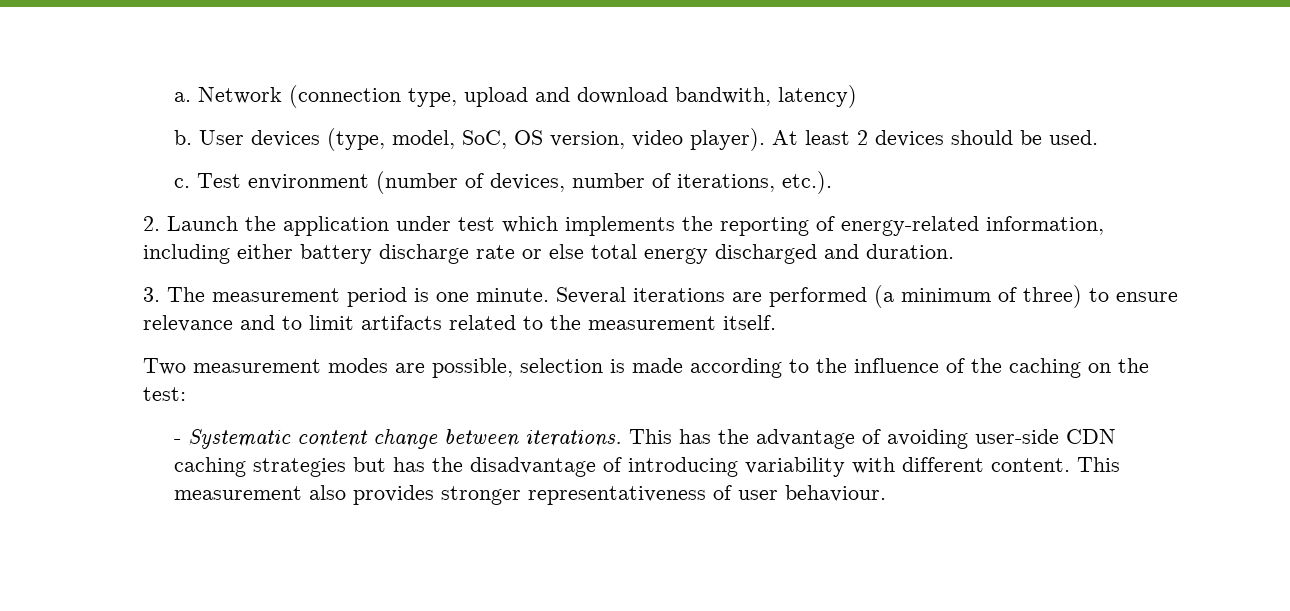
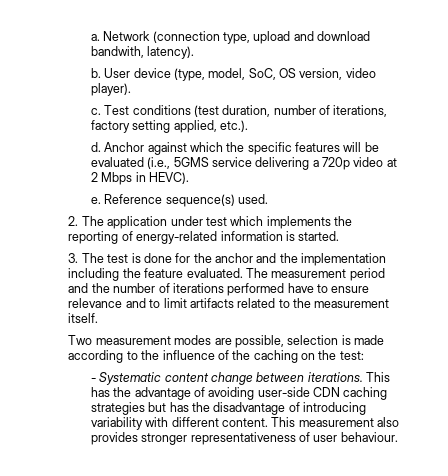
[778,85,858,108] latency) -> [147,46,195,59] latency).
[251,130,321,147] devices -> [133,68,171,78] device
[772,130,1099,147] [174,171,833,194] At least 2 devices should be used. // c. Test environment (number of devices, number of iterations, etc.). -> [90,105,388,117] [90,120,248,133] [90,142,379,155] [90,157,397,170] [90,172,189,185] [90,194,268,207] // c. Test conditions (test duration, number of iterations, factory setting applied, etc.). // d. Anchor against which the specific features will be evaluated (i.e., 5GMS service delivering a 720p video at 2 Mbps in HEVC). // e. Reference sequence(s) used.
[167,216,277,231] Launch the -> [81,216,104,226] The
[986,216,1105,235] [143,244,955,264] [143,285,1083,308] information, including either battery discharge rate or else total energy discharged and duration. // 3. The measurement period is one minute. Several iterations are performed (a minimum of three) -> [220,231,340,241] [68,253,387,266] [68,268,385,281] [68,283,314,296] information is started. // 3. The test is done for the anchor and the implementation including the feature evaluated. The measurement period and the number of iterations performed have

